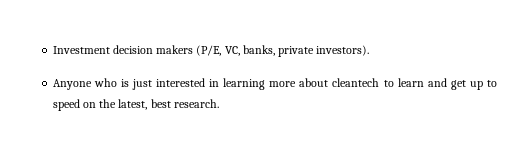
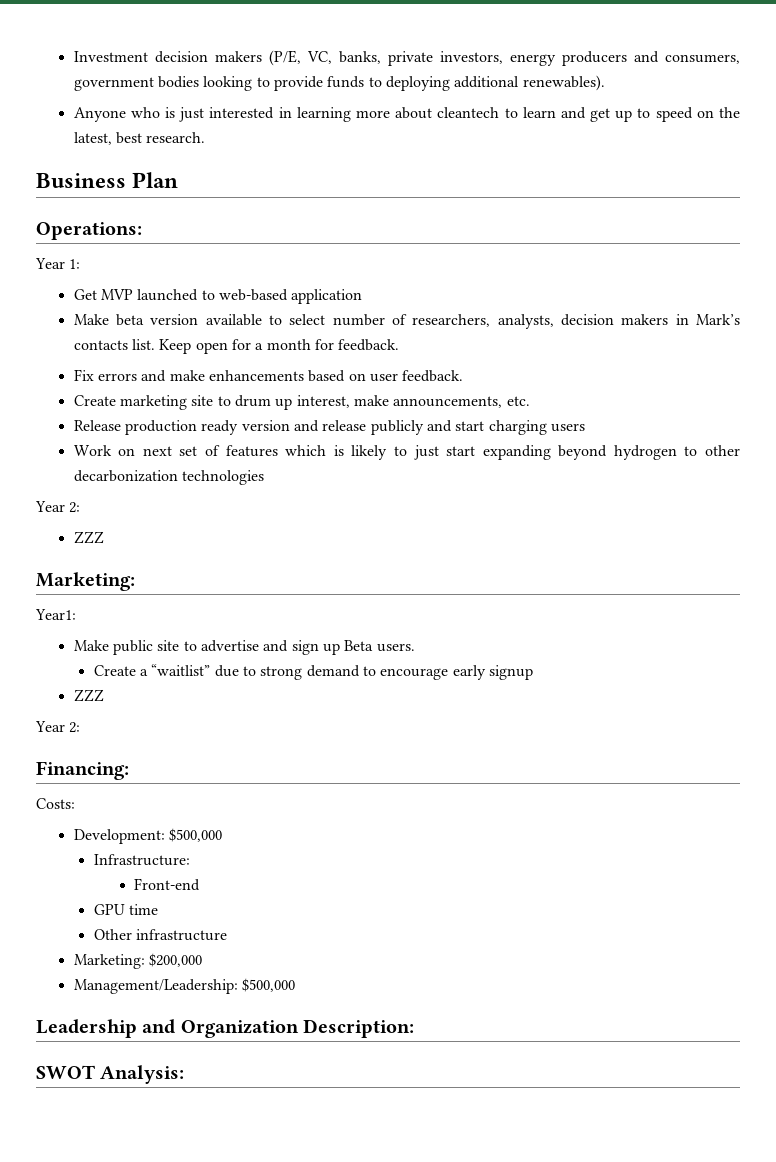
[316,45,370,56] investors). -> [439,51,741,66] [73,75,605,91] investors, energy producers and consumers, government bodies looking to provide funds to deploying additional renewables).
(219, 103) none -> [36,172,179,188] [36,222,142,240] [35,258,81,269] [73,289,363,304] [73,314,740,329] [73,339,400,354] [73,369,464,382] [73,395,530,410] [73,420,585,435] [73,445,741,460] [73,470,264,485] [35,501,81,513] [73,531,104,544] [36,572,135,591] [35,609,76,620] [73,640,415,655] [93,664,533,680] [73,689,104,702] [35,721,81,733] [36,761,129,780] [36,798,75,809] [73,828,222,844] [93,854,190,866] [133,878,200,891] [93,904,159,915] [93,929,228,941] [73,953,202,969] [73,978,295,994] [36,1019,415,1038] [36,1065,185,1084] // Business Plan // Operations: // Year 1: // Get MVP launched to web-based application // Make beta version available to select number of researchers, analysts, decision makers in Mark’s contacts list. Keep open for a month for feedback. // Fix errors and make enhancements based on user feedback. // Create marketing site to drum up interest, make announcements, etc. // Release production ready version and release publicly and start charging users // Work on next set of features which is likely to just start expanding beyond hydrogen to other decarbonization technologies // Year 2: // ZZZ // Marketing: // Year1: // Make public site to advertise and sign up Beta users. // Create a “waitlist” due to strong demand to encourage early signup // ZZZ // Year 2: // Financing: // Costs: // Development: $500,000 // Infrastructure: // Front-end // GPU time // Other infrastructure // Marketing: $200,000 // Management/Leadership: $500,000 // Leadership and Organization Description: // SWOT Analysis:

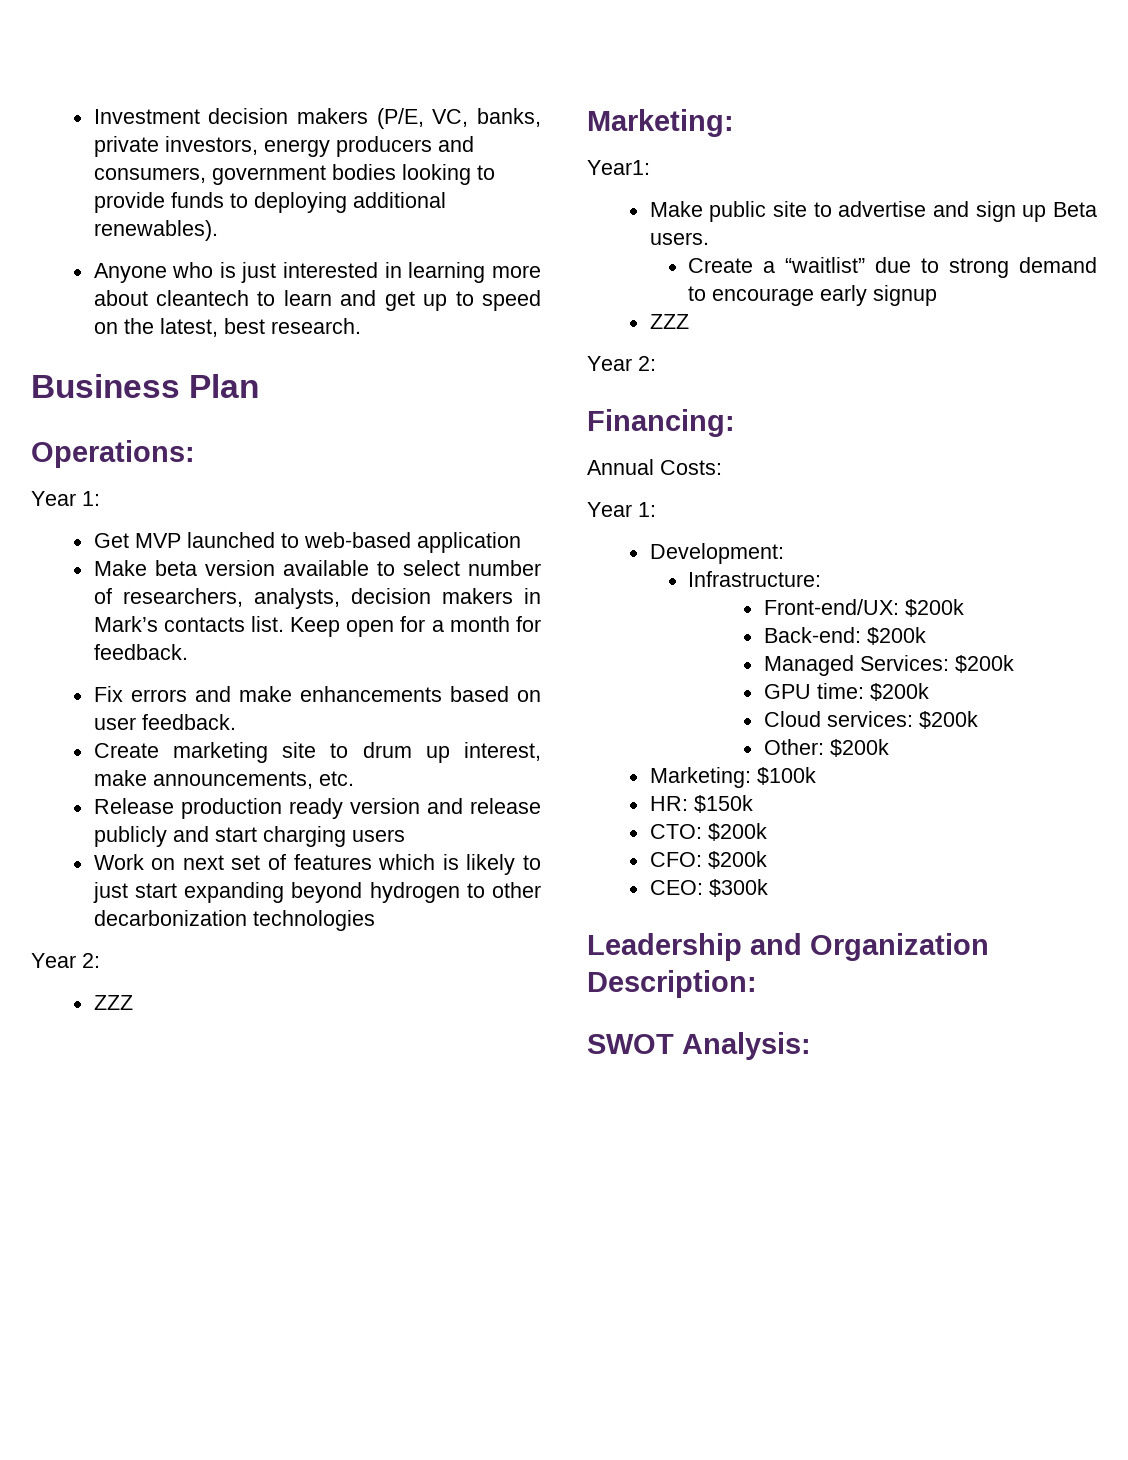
(129, 770) none -> [587,459,654,475] Annual
(75, 803) none -> [587,502,656,517] // Year 1:
[168,828,222,842] $500,000 -> (784, 553) none
[133,878,200,891] [93,904,159,915] [93,929,228,941] [73,953,202,969] [73,978,295,994] Front-end // GPU time // Other infrastructure // Marketing: $200,000 // Management/Leadership: $500,000 -> [763,599,964,617] [763,627,926,645] [763,655,1014,676] [763,683,929,701] [763,711,978,729] [763,739,889,757] [649,767,816,788] [649,795,753,813] [649,823,767,841] [649,851,767,869] [649,879,768,897] Front-end/UX: $200k // Back-end: $200k // Managed Services: $200k // GPU time: $200k // Cloud services: $200k // Other: $200k // Marketing: $100k // HR: $150k // CTO: $200k // CFO: $200k // CEO: $300k

